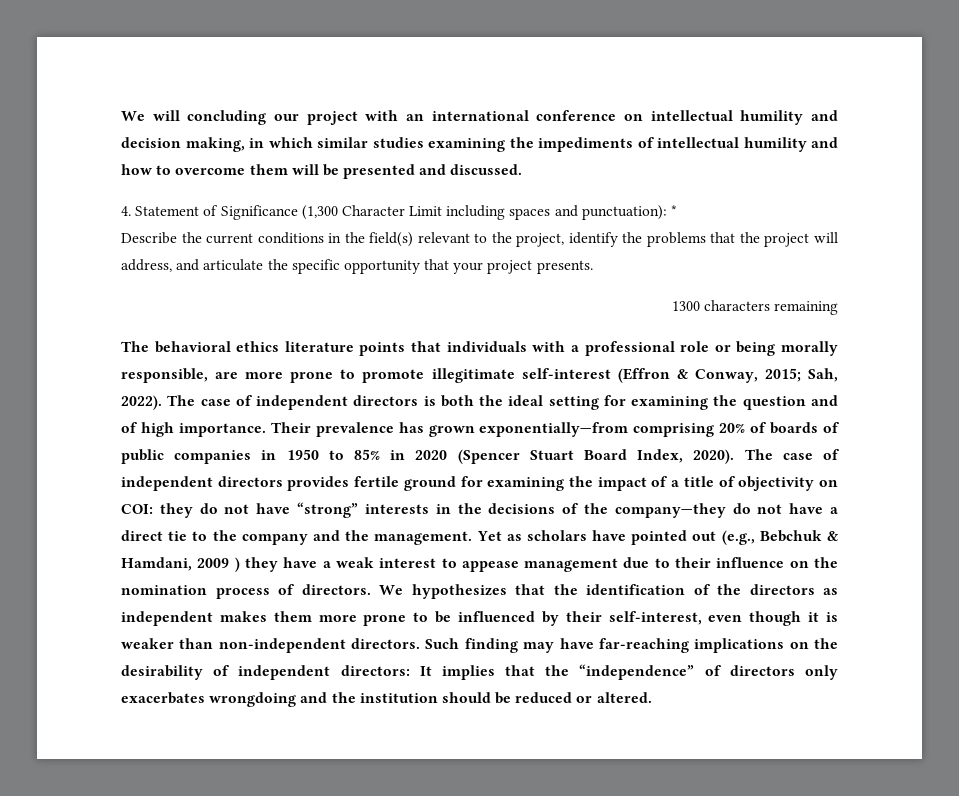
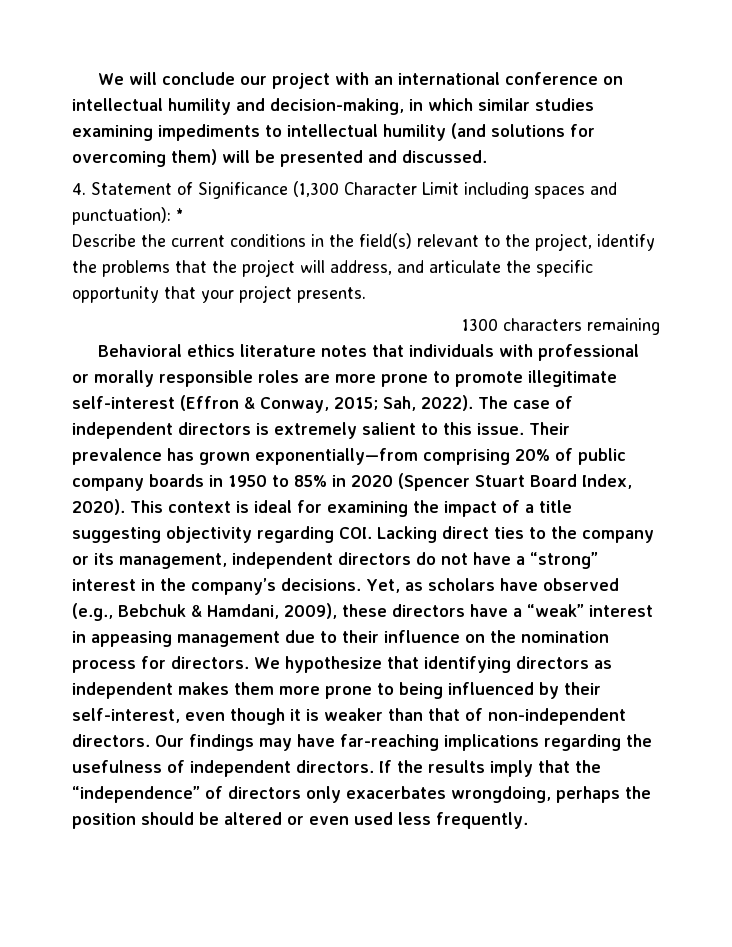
[187,110,267,125] concluding -> [162,72,236,85] conclude
[121,137,245,152] decision making, -> [270,98,404,115] decision-making,
[509,137,838,152] [121,164,288,175] the impediments of intellectual humility and how to overcome them -> [158,123,595,141] [72,149,217,167] impediments to intellectual humility (and solutions for overcoming them)
[121,341,231,353] The behavioral -> [98,344,183,357] Behavioral
[359,342,406,356] points -> [321,345,368,357] notes
[570,341,839,356] [121,368,208,383] a professional role or being morally responsible, -> [538,344,640,361] [72,370,299,387] professional or morally responsible roles
[440,395,838,410] [121,422,266,437] both the ideal setting for examining the question and of high importance. -> [274,422,524,439] extremely salient to this issue.
[770,422,839,434] [121,449,252,464] boards of public companies -> [578,448,626,465] [72,474,204,491] public company boards
[744,449,840,460] [121,476,456,491] The case of independent directors provides fertile ground -> [130,500,292,513] This context is ideal
[718,476,838,491] [121,502,838,518] [121,530,502,545] of objectivity on COI: they do not have “strong” interests in the decisions of the company—they do not have a direct tie to the company and the management. Yet -> [72,526,654,543] [72,552,598,569] [72,578,400,595] suggesting objectivity regarding COI. Lacking direct ties to the company or its management, independent directors do not have a “strong” interest in the company’s decisions. Yet,
[631,530,717,545] pointed out -> [542,578,619,591] observed
[197,557,519,572] 2009 ) they have a weak interest to appease -> [284,603,653,619] [72,631,172,647] 2009), these directors have a “weak” interest in appeasing
[278,584,294,595] of -> [141,656,166,669] for
[411,584,741,599] hypothesizes that the identification of the -> [284,656,511,673] hypothesize that identifying
[435,611,452,623] be -> [399,682,443,699] being
[218,638,839,653] [121,665,495,680] non-independent directors. Such finding may have far-reaching implications on the desirability of independent directors: It implies -> [428,708,626,725] [72,734,652,751] [72,760,533,777] that of non-independent directors. Our findings may have far-reaching implications regarding the usefulness of independent directors. If the results imply
[209,692,652,707] wrongdoing and the institution should be reduced or altered. -> [451,786,651,803] [72,812,528,829] wrongdoing, perhaps the position should be altered or even used less frequently.

